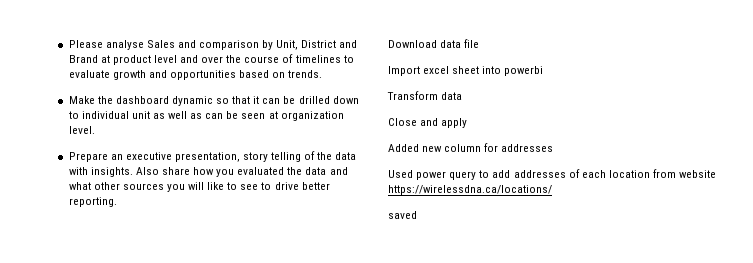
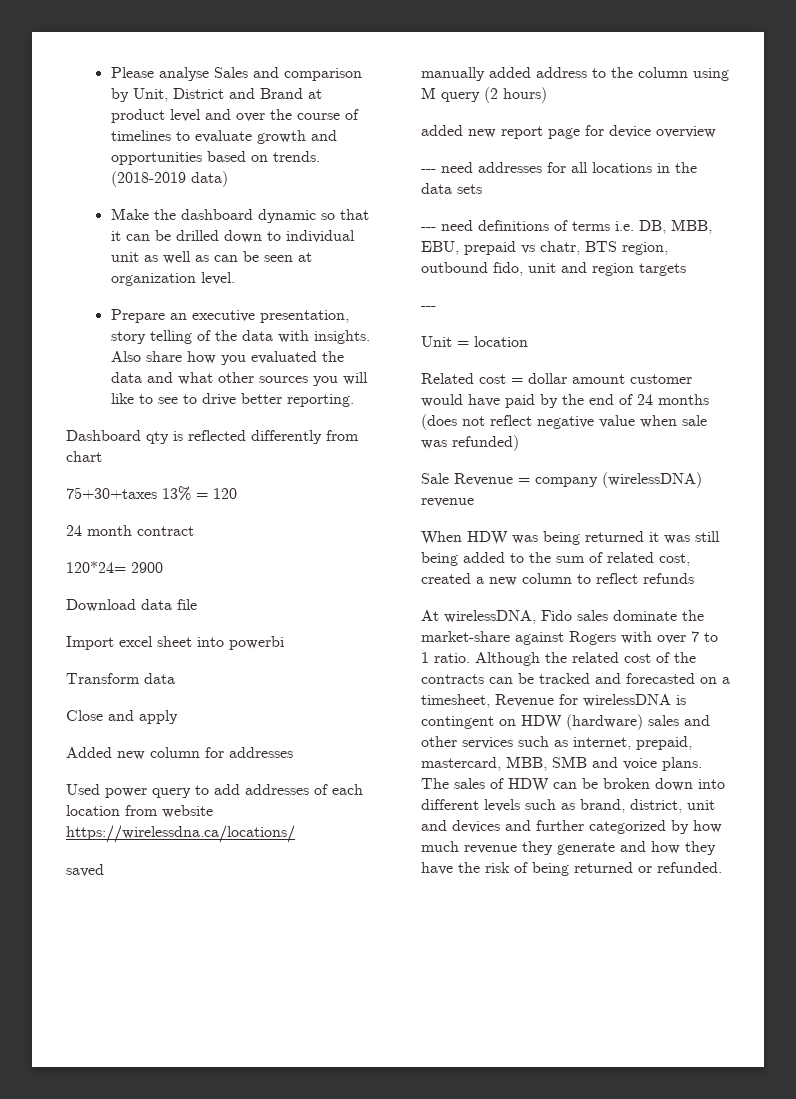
(323, 74) none -> [110,171,228,187] (2018-2019 data)
(117, 202) none -> [66,430,359,444] [66,451,102,462] [66,486,237,501] [66,525,194,536] [66,561,163,573] // Dashboard qty is reflected differently from chart // 75+30+taxes 13% = 120 // 24 month contract // 120*24= 2900
(417, 215) none -> [421,67,729,81] [421,87,547,103] [421,125,716,139] [421,162,697,173] [421,183,482,194] [421,219,712,234] [421,241,668,255] [421,262,686,276] [421,306,436,310] [421,336,528,347] [421,373,692,384] [421,394,709,408] [421,414,707,430] [421,435,519,451] [421,472,702,488] [421,498,474,507] [421,531,720,545] [421,552,690,566] [421,573,694,586] [421,610,704,624] [421,631,718,645] [421,652,696,666] [421,673,730,684] [421,694,686,708] [421,714,710,730] [421,736,692,750] [421,756,702,771] [421,778,725,792] [421,799,715,813] [421,820,722,834] [421,841,716,855] [421,862,722,876] // manually added address to the column using M query (2 hours) // added new report page for device overview // --- need addresses for all locations in the data sets // --- need definitions of terms i.e. DB, MBB, EBU, prepaid vs chatr, BTS region, outbound fido, unit and region targets // --- // Unit = location // Related cost = dollar amount customer would have paid by the end of 24 months (does not reflect negative value when sale was refunded) // Sale Revenue = company (wirelessDNA) revenue // When HDW was being returned it was still being added to the sum of related cost, created a new column to reflect refunds // At wirelessDNA, Fido sales dominate the market-share against Rogers with over 7 to 1 ratio. Although the related cost of the contracts can be tracked and forecasted on a timesheet, Revenue for wirelessDNA is contingent on HDW (hardware) sales and other services such as internet, prepaid, mastercard, MBB, SMB and voice plans. The sales of HDW can be broken down into different levels such as brand, district, unit and devices and further categorized by how much revenue they generate and how they have the risk of being returned or refunded.

